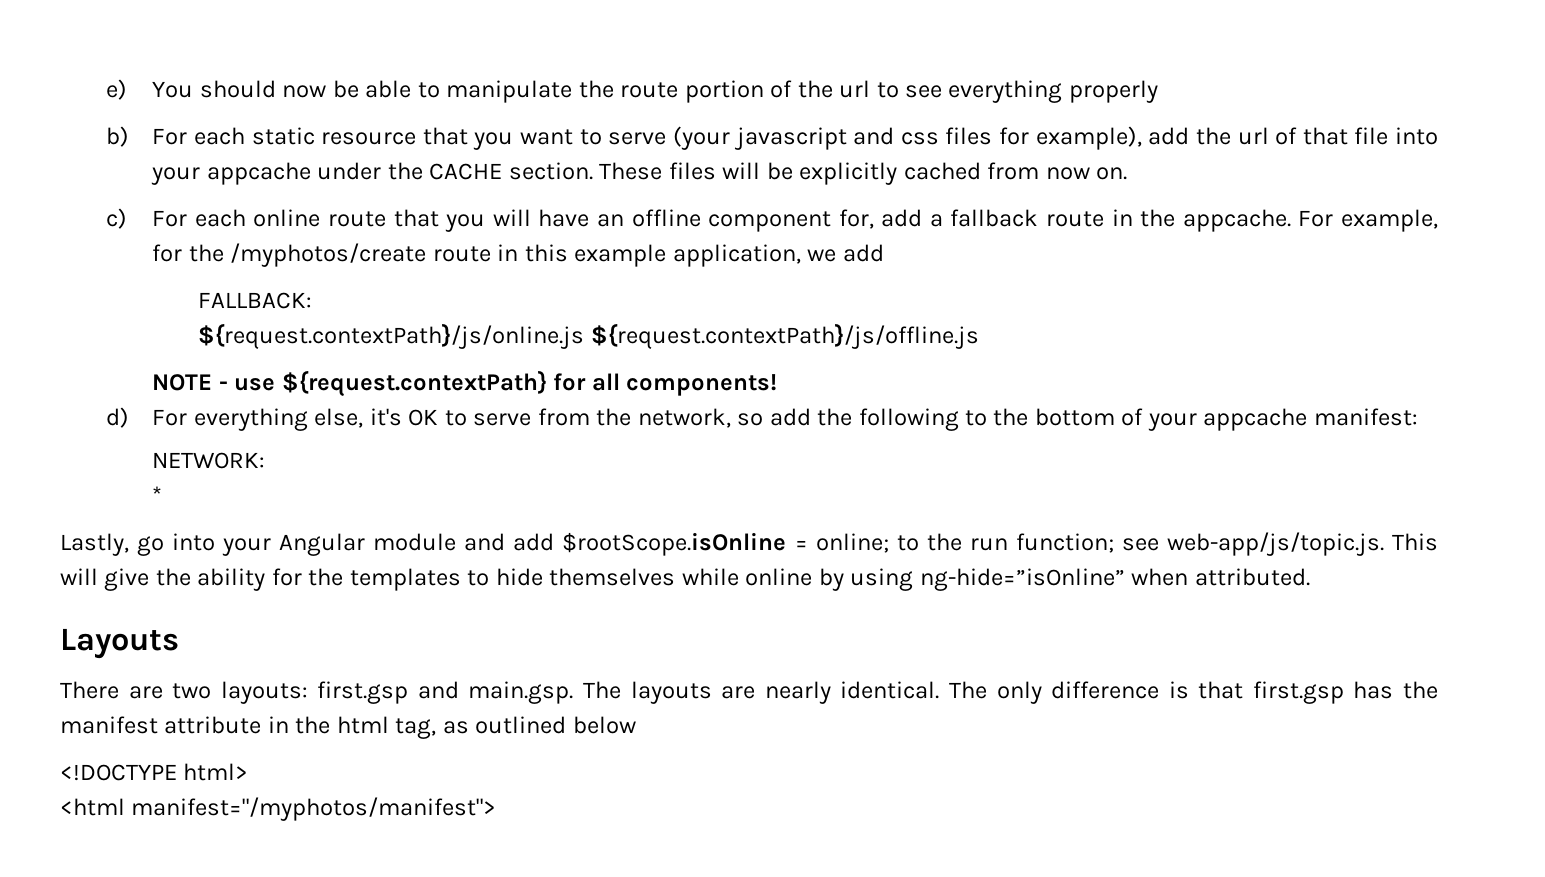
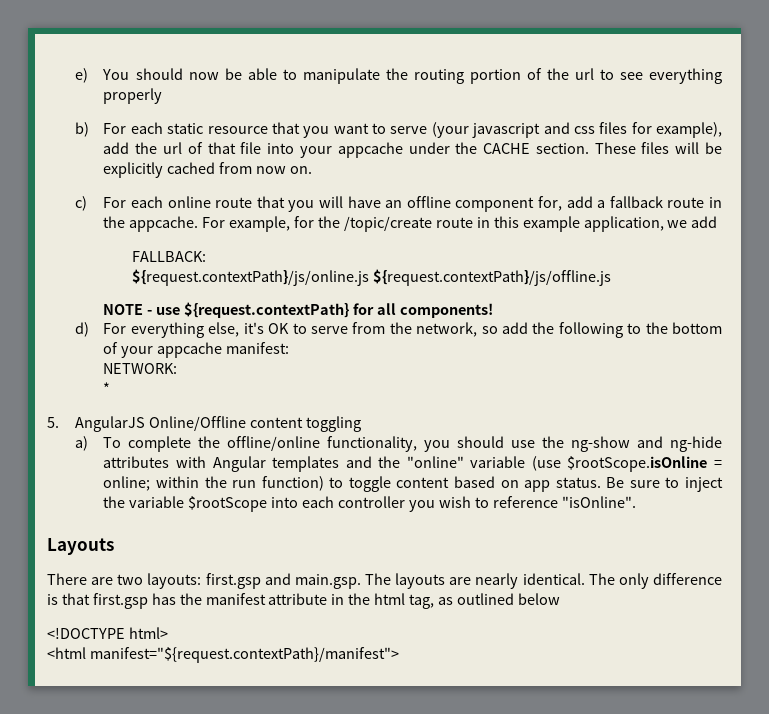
[620,82,679,98] route -> [413,69,464,84] routing
[230,243,427,267] /myphotos/create -> [343,216,432,232] /topic/create
[60,533,555,556] Lastly, go into your Angular module and add -> [47,416,361,432] [75,436,722,452] [103,456,561,472] 5. AngularJS Online/Offline content toggling // a) To complete the offline/online functionality, you should use the ng-show and ng-hide attributes with Angular templates and the "online" variable (use
[896,535,919,551] to -> [156,476,200,488] within
[1015,532,1438,556] [60,568,1310,591] function; see web-app/js/topic.js. This will give the ability for the templates to hide themselves while online by using ng-hide=”isOnline” when attributed. -> [261,476,723,492] [103,496,636,512] function) to toggle content based on app status. Be sure to inject the variable $rootScope into each controller you wish to reference "isOnline".
[131,797,497,821] manifest="/myphotos/manifest"> -> [89,647,399,663] manifest="${request.contextPath}/manifest">

